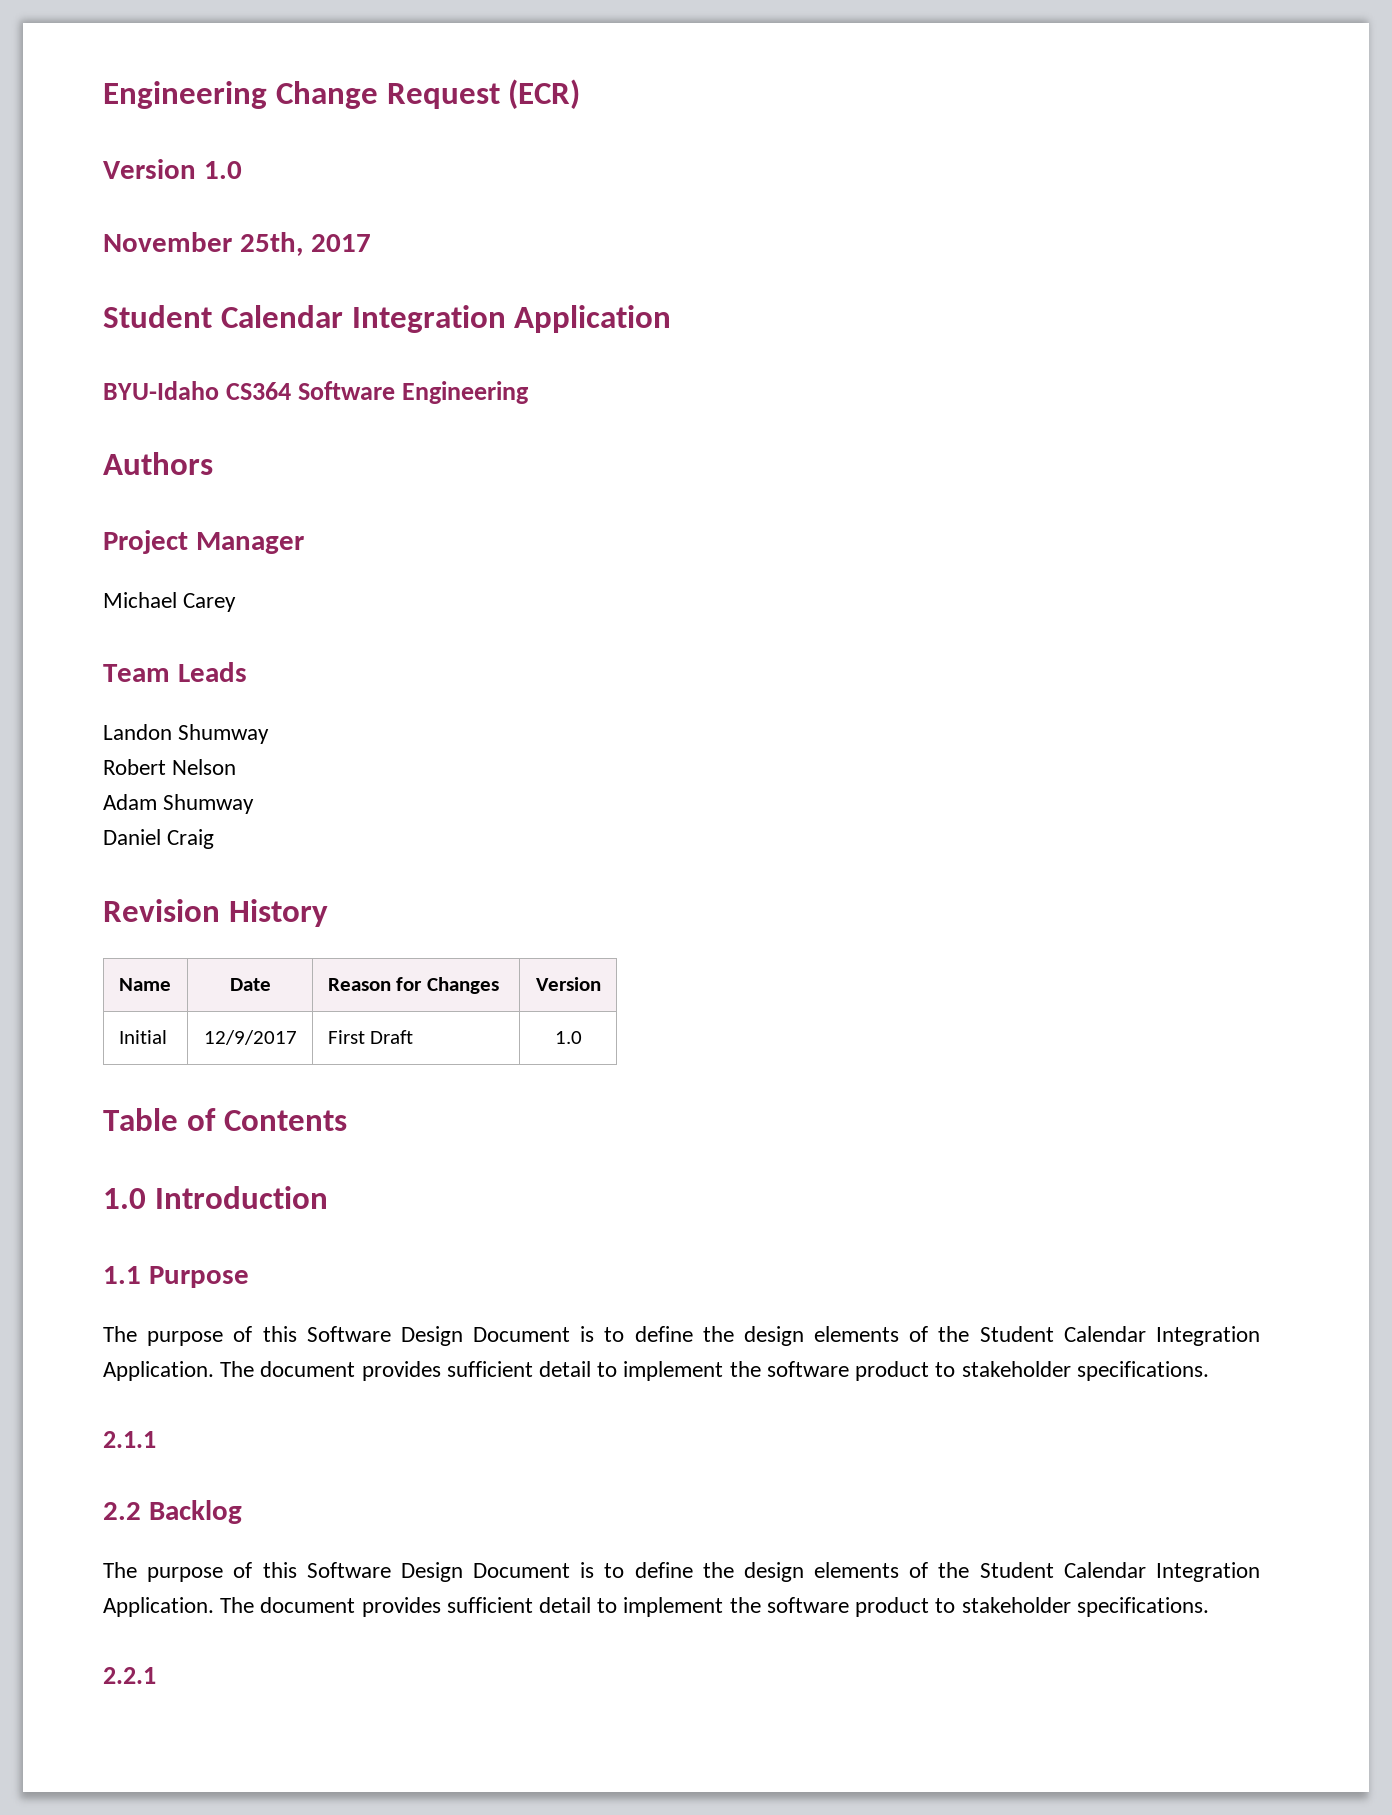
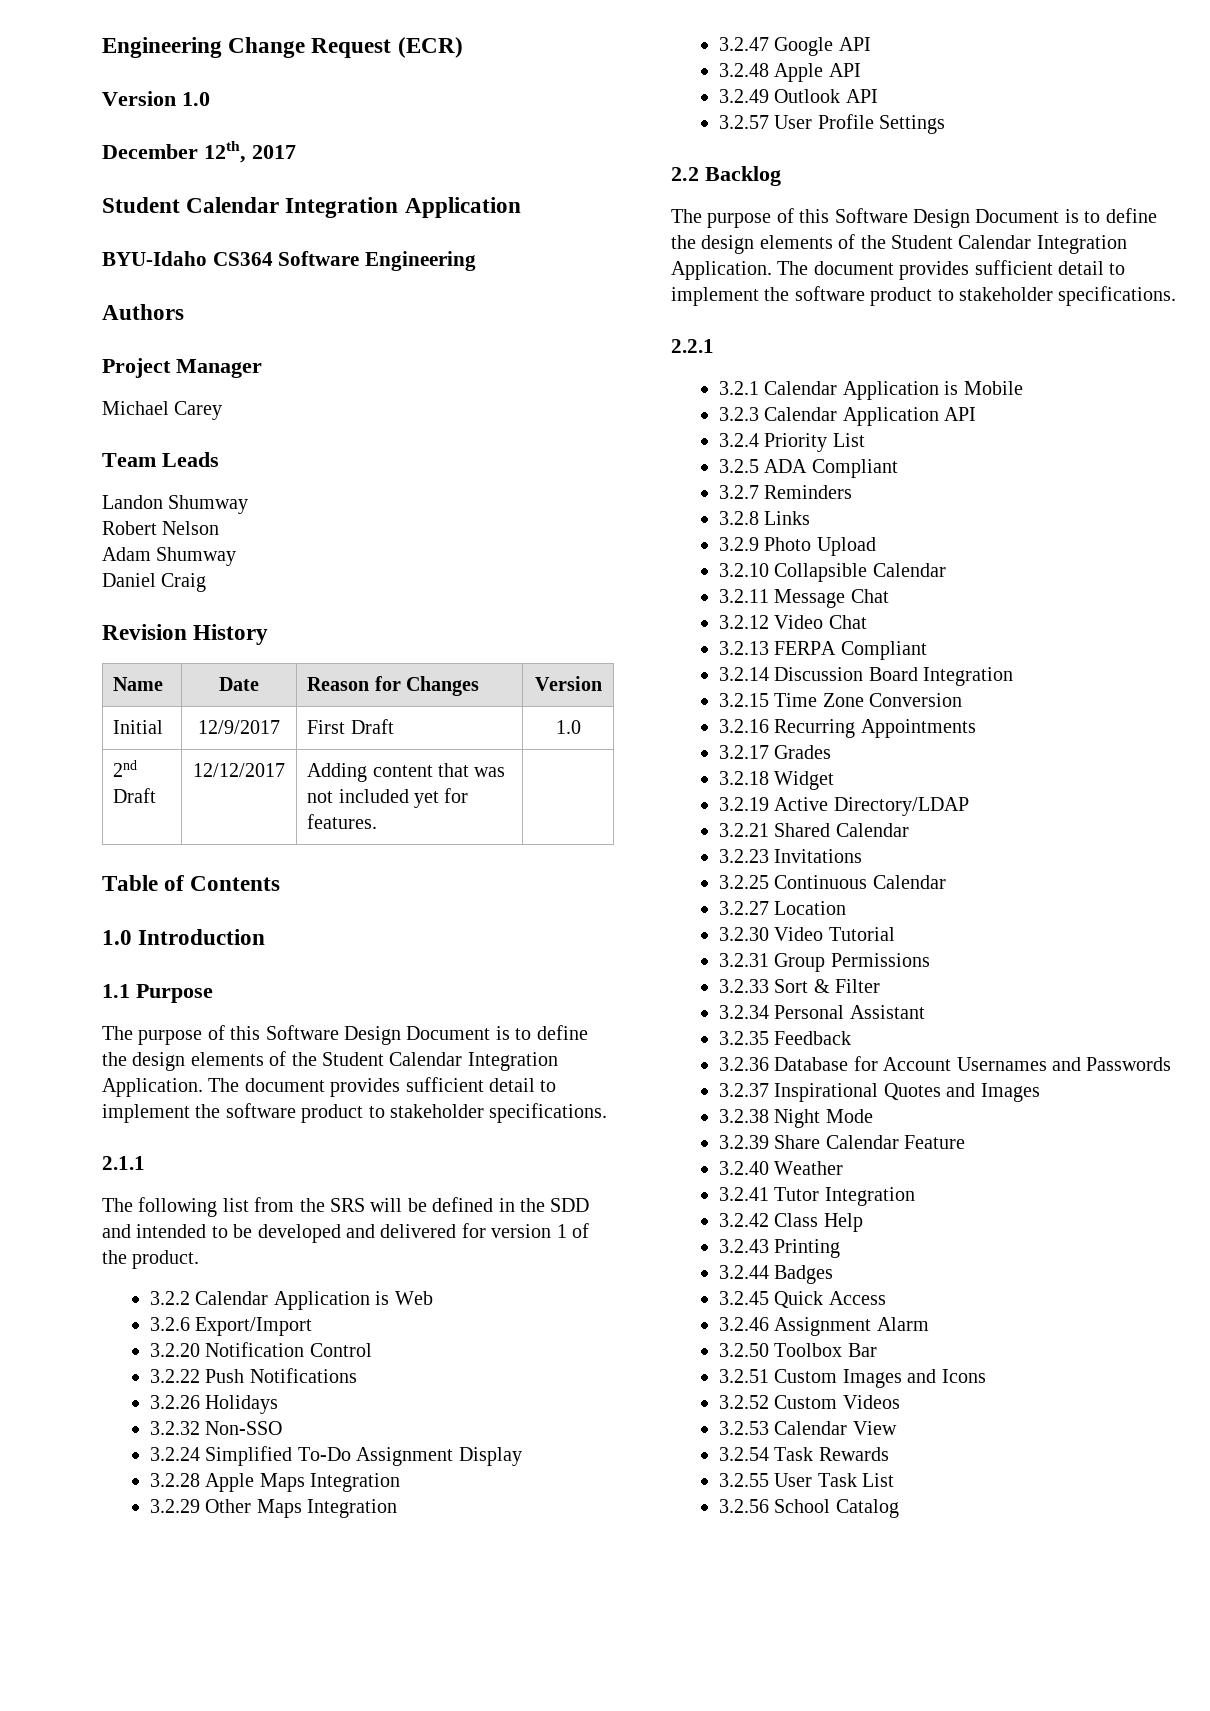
[103,232,303,256] November 25th, -> [102,141,246,163] December 12th,
(582, 1037) none -> [113,760,138,777] [113,788,157,803] [193,763,285,777] [307,763,506,782] [307,788,469,808] [307,814,378,829] // 2nd Draft | 12/12/2017 | Adding content that was not included yet for features. |
(156, 1439) none -> [102,1197,590,1217] [102,1223,589,1243] [102,1250,200,1269] [149,1291,433,1310] [149,1317,313,1336] [149,1342,372,1357] [149,1368,357,1383] [149,1395,279,1414] [149,1421,283,1435] [149,1446,522,1466] [149,1473,401,1492] [149,1499,398,1518] [718,37,871,56] [718,63,861,82] [718,89,878,103] [718,114,946,134] // The following list from the SRS will be defined in the SDD and intended to be developed and delivered for version 1 of the product. // 3.2.2 Calendar Application is Web // 3.2.6 Export/Import // 3.2.20 Notification Control // 3.2.22 Push Notifications // 3.2.26 Holidays // 3.2.32 Non-SSO // 3.2.24 Simplified To-Do Assignment Display // 3.2.28 Apple Maps Integration // 3.2.29 Other Maps Integration // 3.2.47 Google API // 3.2.48 Apple API // 3.2.49 Outlook API // 3.2.57 User Profile Settings
(156, 1675) none -> [718,381,1023,400] [718,407,977,426] [718,433,865,452] [718,459,898,478] [718,485,853,499] [718,511,811,525] [718,537,876,556] [718,563,946,582] [718,589,889,608] [718,615,867,629] [718,641,927,660] [718,667,1014,686] [718,693,963,707] [718,719,976,738] [718,745,832,759] [718,771,835,790] [718,797,969,816] [718,823,909,837] [718,849,863,863] [718,875,946,889] [718,901,847,915] [718,927,895,941] [718,953,930,972] [718,979,881,993] [718,1005,925,1019] [718,1031,852,1045] [718,1056,1172,1071] [718,1083,1040,1102] [718,1109,873,1128] [718,1135,966,1149] [718,1161,844,1175] [718,1187,915,1206] [718,1213,863,1232] [718,1239,841,1258] [718,1265,834,1284] [718,1291,886,1308] [718,1317,929,1336] [718,1343,877,1357] [718,1369,986,1388] [718,1395,900,1409] [718,1421,897,1435] [718,1447,889,1461] [718,1473,895,1487] [718,1499,899,1518] // 3.2.1 Calendar Application is Mobile // 3.2.3 Calendar Application API // 3.2.4 Priority List // 3.2.5 ADA Compliant // 3.2.7 Reminders // 3.2.8 Links // 3.2.9 Photo Upload // 3.2.10 Collapsible Calendar // 3.2.11 Message Chat // 3.2.12 Video Chat // 3.2.13 FERPA Compliant // 3.2.14 Discussion Board Integration // 3.2.15 Time Zone Conversion // 3.2.16 Recurring Appointments // 3.2.17 Grades // 3.2.18 Widget // 3.2.19 Active Directory/LDAP // 3.2.21 Shared Calendar // 3.2.23 Invitations // 3.2.25 Continuous Calendar // 3.2.27 Location // 3.2.30 Video Tutorial // 3.2.31 Group Permissions // 3.2.33 Sort & Filter // 3.2.34 Personal Assistant // 3.2.35 Feedback // 3.2.36 Database for Account Usernames and Passwords // 3.2.37 Inspirational Quotes and Images // 3.2.38 Night Mode // 3.2.39 Share Calendar Feature // 3.2.40 Weather // 3.2.41 Tutor Integration // 3.2.42 Class Help // 3.2.43 Printing // 3.2.44 Badges // 3.2.45 Quick Access // 3.2.46 Assignment Alarm // 3.2.50 Toolbox Bar // 3.2.51 Custom Images and Icons // 3.2.52 Custom Videos // 3.2.53 Calendar View // 3.2.54 Task Rewards // 3.2.55 User Task List // 3.2.56 School Catalog

